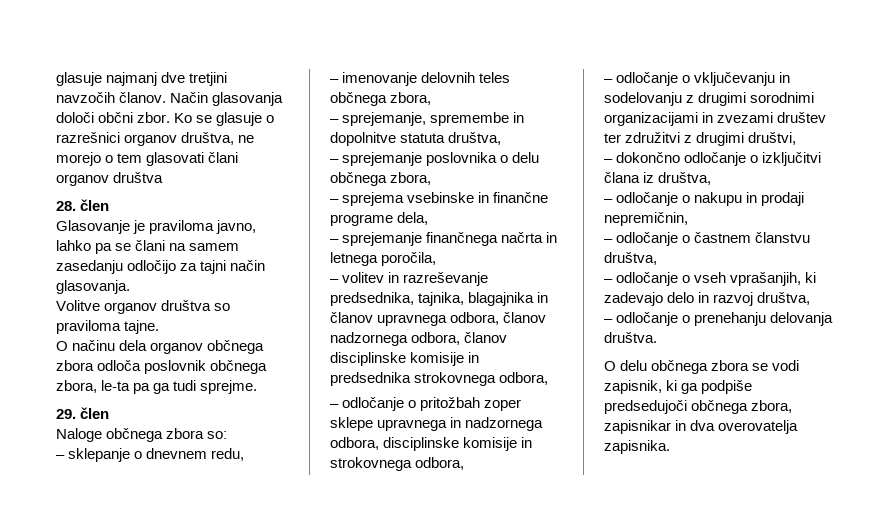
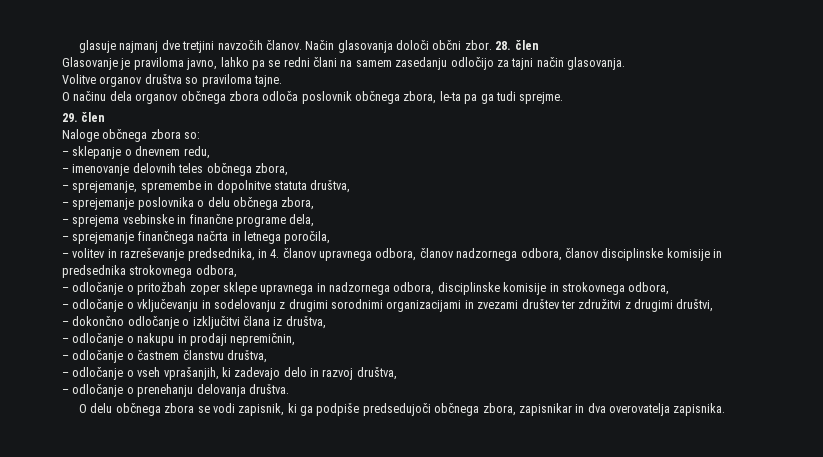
[174,112,275,126] [56,132,255,146] [56,152,239,166] [56,172,164,186] Ko se glasuje o razrešnici organov društva, ne morejo o tem glasovati člani organov društva // -> (492, 45) none
(132, 247) none -> [283,57,310,67] redni
[418,292,549,306] tajnika, blagajnika in -> [257,249,280,258] in 4.

